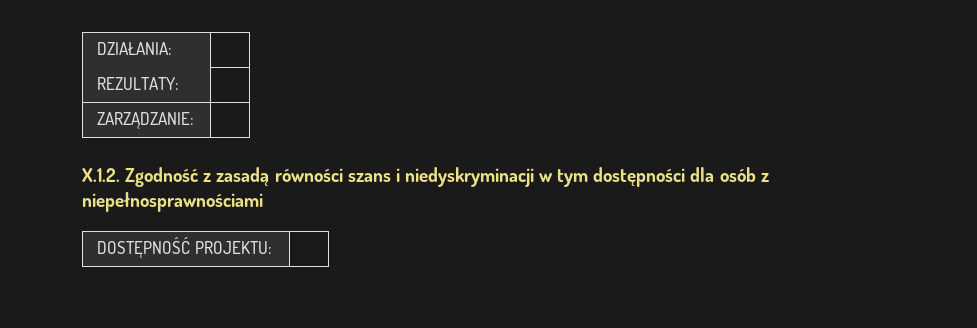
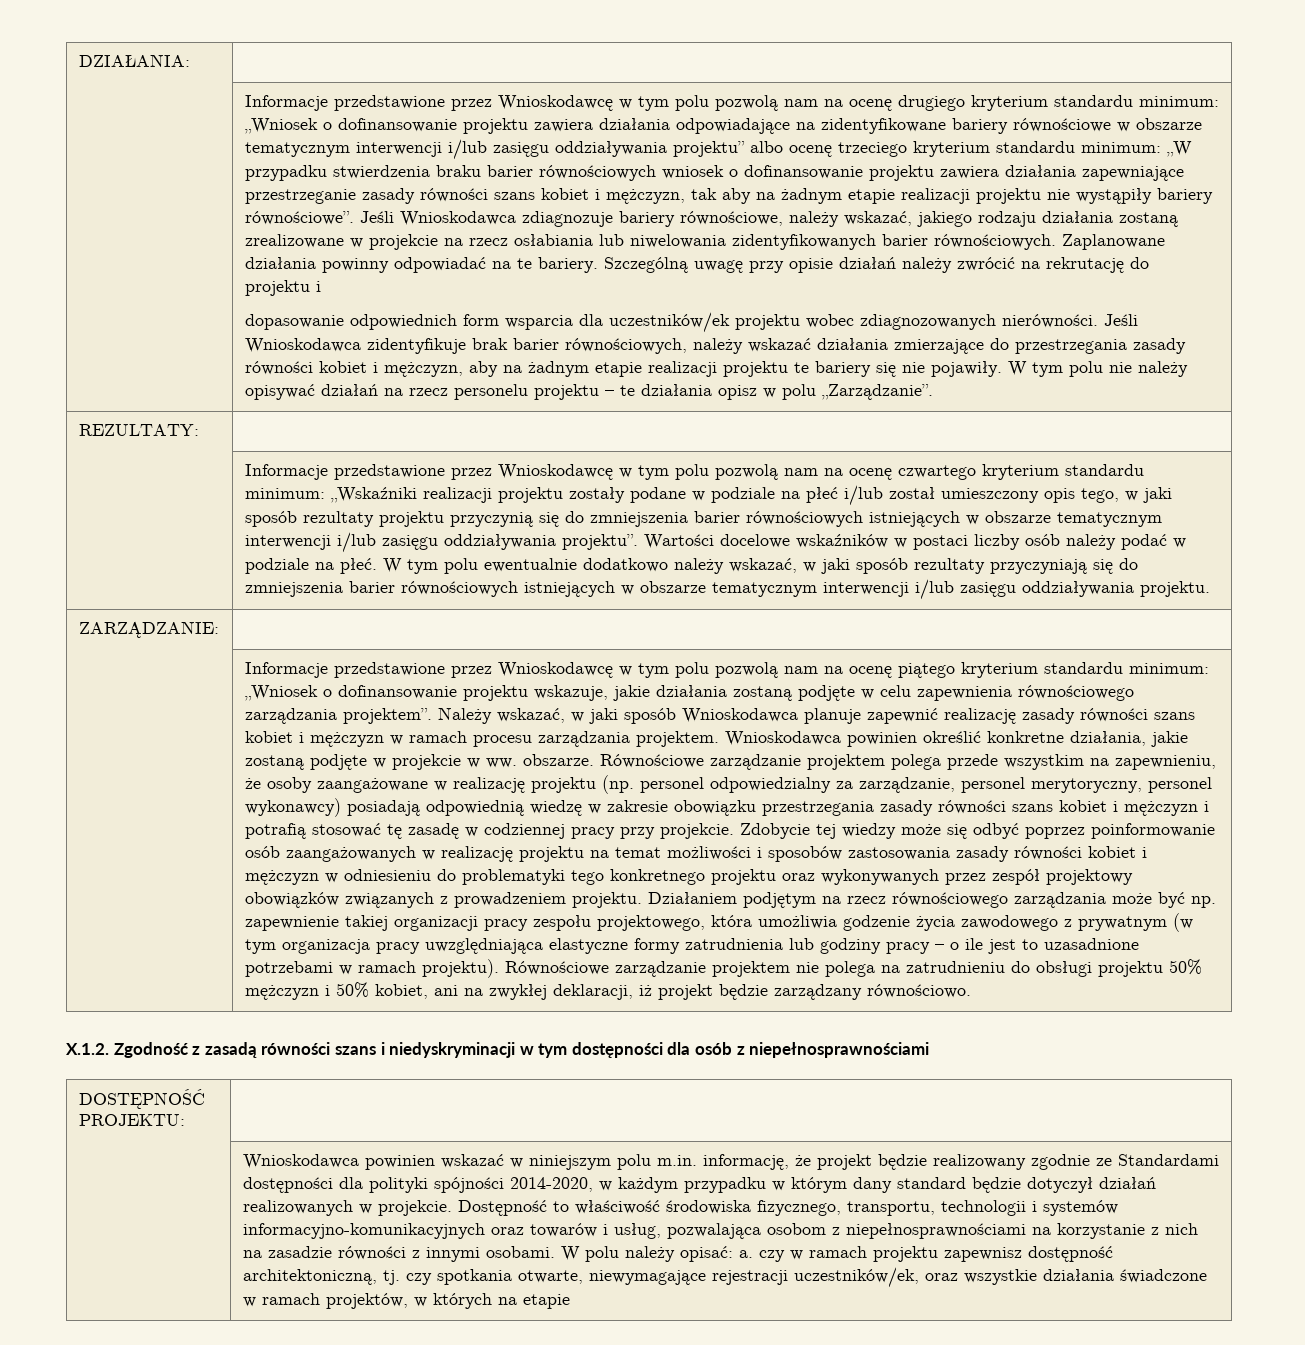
[97,77,180,90] [97,112,195,129] REZULTATY: | // ZARZĄDZANIE: | -> [244,95,1219,111] [244,118,1202,134] [244,139,1192,160] [244,165,1184,181] [244,188,1213,204] [244,211,1178,227] [244,234,1165,250] [244,257,1149,273] [244,280,321,296] [244,312,1138,333] [244,338,1186,354] [244,361,1188,377] [244,384,933,400] [78,424,199,436] [244,464,1144,480] [244,485,1172,506] [244,511,1162,527] [244,532,1186,553] [244,558,1138,574] [244,579,1210,600] [78,621,219,638] [244,662,1209,678] [244,685,1134,701] [244,707,1195,724] [244,731,1188,747] [244,754,1216,770] [244,775,1212,794] [244,798,1209,817] [244,823,1215,839] [244,846,1147,862] [244,869,1133,885] [244,892,1216,908] [244,913,1193,932] [244,938,1139,954] [244,959,1202,978] [244,982,971,1000] | Informacje przedstawione przez Wnioskodawcę w tym polu pozwolą nam na ocenę drugiego kryterium standardu minimum: „Wniosek o dofinansowanie projektu zawiera działania odpowiadające na zidentyfikowane bariery równościowe w obszarze tematycznym interwencji i/lub zasięgu oddziaływania projektu” albo ocenę trzeciego kryterium standardu minimum: „W przypadku stwierdzenia braku barier równościowych wniosek o dofinansowanie projektu zawiera działania zapewniające przestrzeganie zasady równości szans kobiet i mężczyzn, tak aby na żadnym etapie realizacji projektu nie wystąpiły bariery równościowe”. Jeśli Wnioskodawca zdiagnozuje bariery równościowe, należy wskazać, jakiego rodzaju działania zostaną zrealizowane w projekcie na rzecz osłabiania lub niwelowania zidentyfikowanych barier równościowych. Zaplanowane działania powinny odpowiadać na te bariery. Szczególną uwagę przy opisie działań należy zwrócić na rekrutację do projektu i // dopasowanie odpowiednich form wsparcia dla uczestników/ek projektu wobec zdiagnozowanych nierówności. Jeśli Wnioskodawca zidentyfikuje brak barier równościowych, należy wskazać działania zmierzające do przestrzegania zasady równości kobiet i mężczyzn, aby na żadnym etapie realizacji projektu te bariery się nie pojawiły. W tym polu nie należy opisywać działań na rzecz personelu projektu – te działania opisz w polu „Zarządzanie”. // REZULTATY: | // | Informacje przedstawione przez Wnioskodawcę w tym polu pozwolą nam na ocenę czwartego kryterium standardu minimum: „Wskaźniki realizacji projektu zostały podane w podziale na płeć i/lub został umieszczony opis tego, w jaki sposób rezultaty projektu przyczynią się do zmniejszenia barier równościowych istniejących w obszarze tematycznym interwencji i/lub zasięgu oddziaływania projektu”. Wartości docelowe wskaźników w postaci liczby osób należy podać w podziale na płeć. W tym polu ewentualnie dodatkowo należy wskazać, w jaki sposób rezultaty przyczyniają się do zmniejszenia barier równościowych istniejących w obszarze tematycznym interwencji i/lub zasięgu oddziaływania projektu. // ZARZĄDZANIE: | // | Informacje przedstawione przez Wnioskodawcę w tym polu pozwolą nam na ocenę piątego kryterium standardu minimum: „Wniosek o dofinansowanie projektu wskazuje, jakie działania zostaną podjęte w celu zapewnienia równościowego zarządzania projektem”. Należy wskazać, w jaki sposób Wnioskodawca planuje zapewnić realizację zasady równości szans kobiet i mężczyzn w ramach procesu zarządzania projektem. Wnioskodawca powinien określić konkretne działania, jakie zostaną podjęte w projekcie w ww. obszarze. Równościowe zarządzanie projektem polega przede wszystkim na zapewnieniu, że osoby zaangażowane w realizację projektu (np. personel odpowiedzialny za zarządzanie, personel merytoryczny, personel wykonawcy) posiadają odpowiednią wiedzę w zakresie obowiązku przestrzegania zasady równości szans kobiet i mężczyzn i potrafią stosować tę zasadę w codziennej pracy przy projekcie. Zdobycie tej wiedzy może się odbyć poprzez poinformowanie osób zaangażowanych w realizację projektu na temat możliwości i sposobów zastosowania zasady równości kobiet i mężczyzn w odniesieniu do problematyki tego konkretnego projektu oraz wykonywanych przez zespół projektowy obowiązków związanych z prowadzeniem projektu. Działaniem podjętym na rzecz równościowego zarządzania może być np. zapewnienie takiej organizacji pracy zespołu projektowego, która umożliwia godzenie życia zawodowego z prywatnym (w tym organizacja pracy uwzględniająca elastyczne formy zatrudnienia lub godziny pracy – o ile jest to uzasadnione potrzebami w ramach projektu). Równościowe zarządzanie projektem nie polega na zatrudnieniu do obsługi projektu 50% mężczyzn i 50% kobiet, ani na zwykłej deklaracji, iż projekt będzie zarządzany równościowo.
(272, 247) none -> [242,1154,1219,1170] [242,1177,1156,1193] [242,1200,1118,1216] [242,1223,1198,1239] [242,1246,1113,1262] [242,1267,1207,1288] [242,1293,570,1309] // | Wnioskodawca powinien wskazać w niniejszym polu m.in. informację, że projekt będzie realizowany zgodnie ze Standardami dostępności dla polityki spójności 2014-2020, w każdym przypadku w którym dany standard będzie dotyczył działań realizowanych w projekcie. Dostępność to właściwość środowiska fizycznego, transportu, technologii i systemów informacyjno-komunikacyjnych oraz towarów i usług, pozwalająca osobom z niepełnosprawnościami na korzystanie z nich na zasadzie równości z innymi osobami. W polu należy opisać: a. czy w ramach projektu zapewnisz dostępność architektoniczną, tj. czy spotkania otwarte, niewymagające rejestracji uczestników/ek, oraz wszystkie działania świadczone w ramach projektów, w których na etapie

